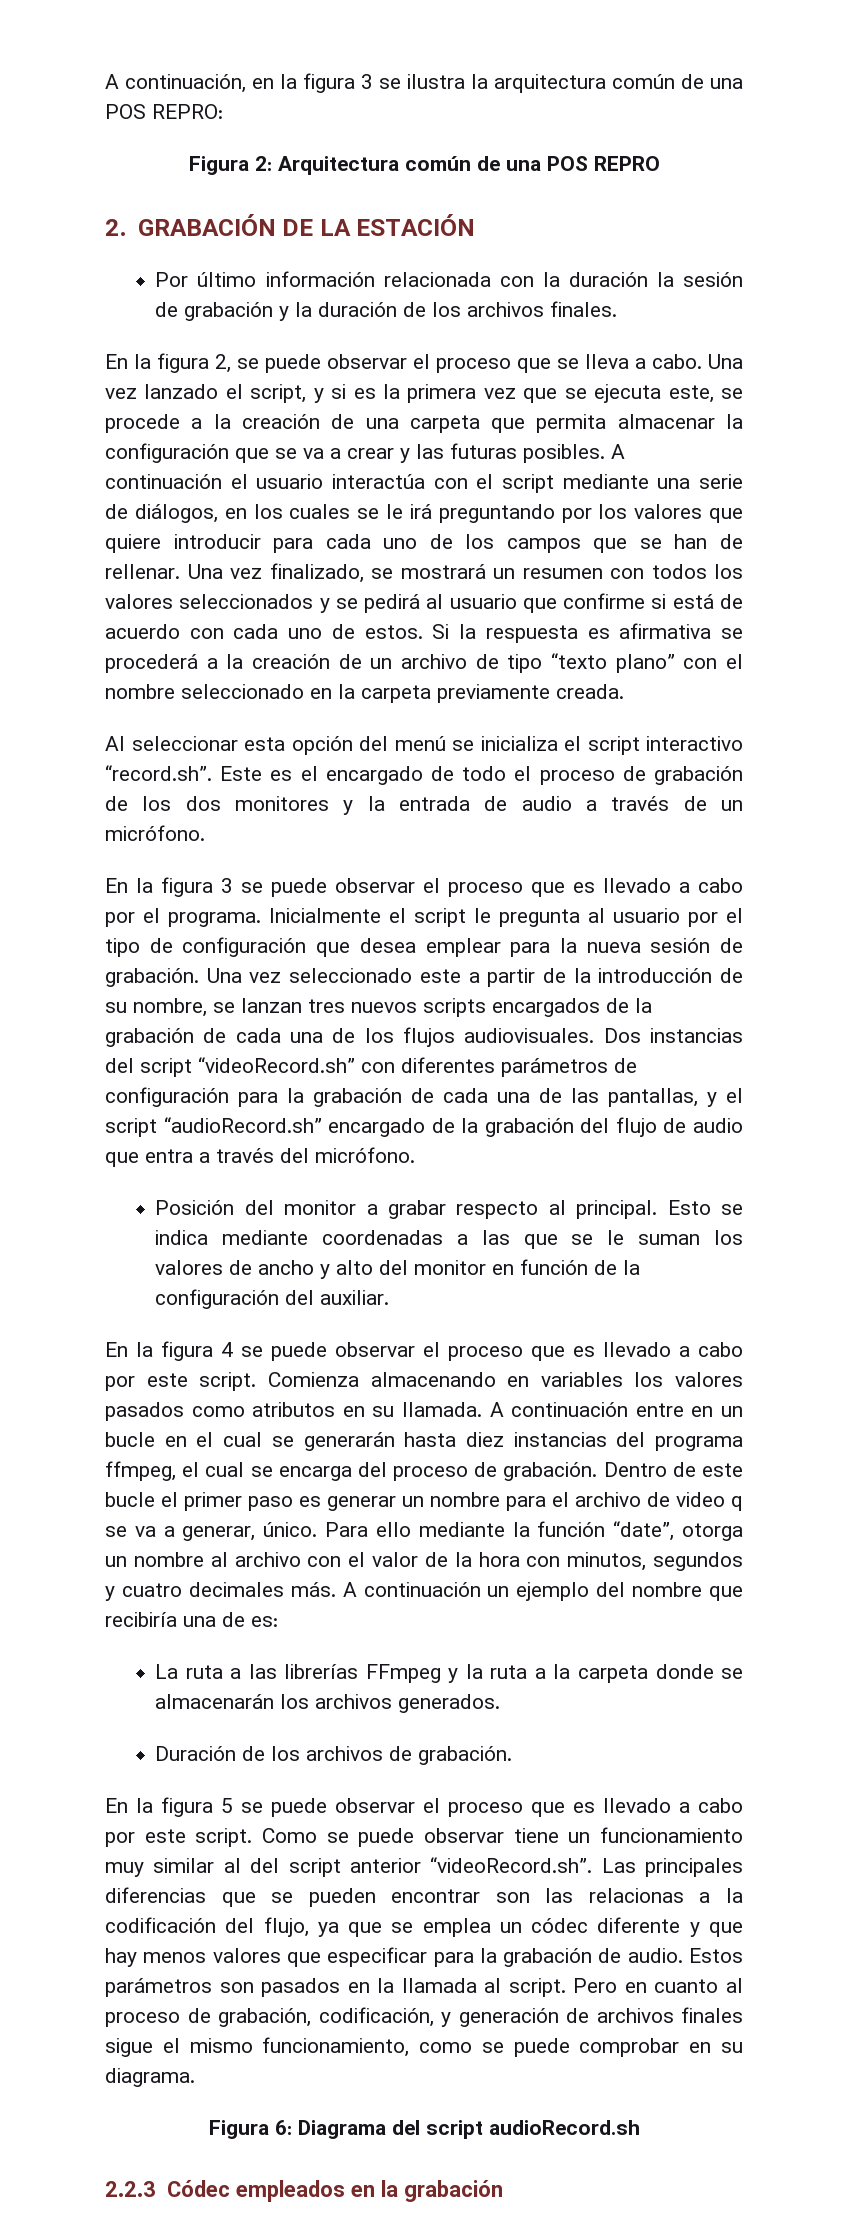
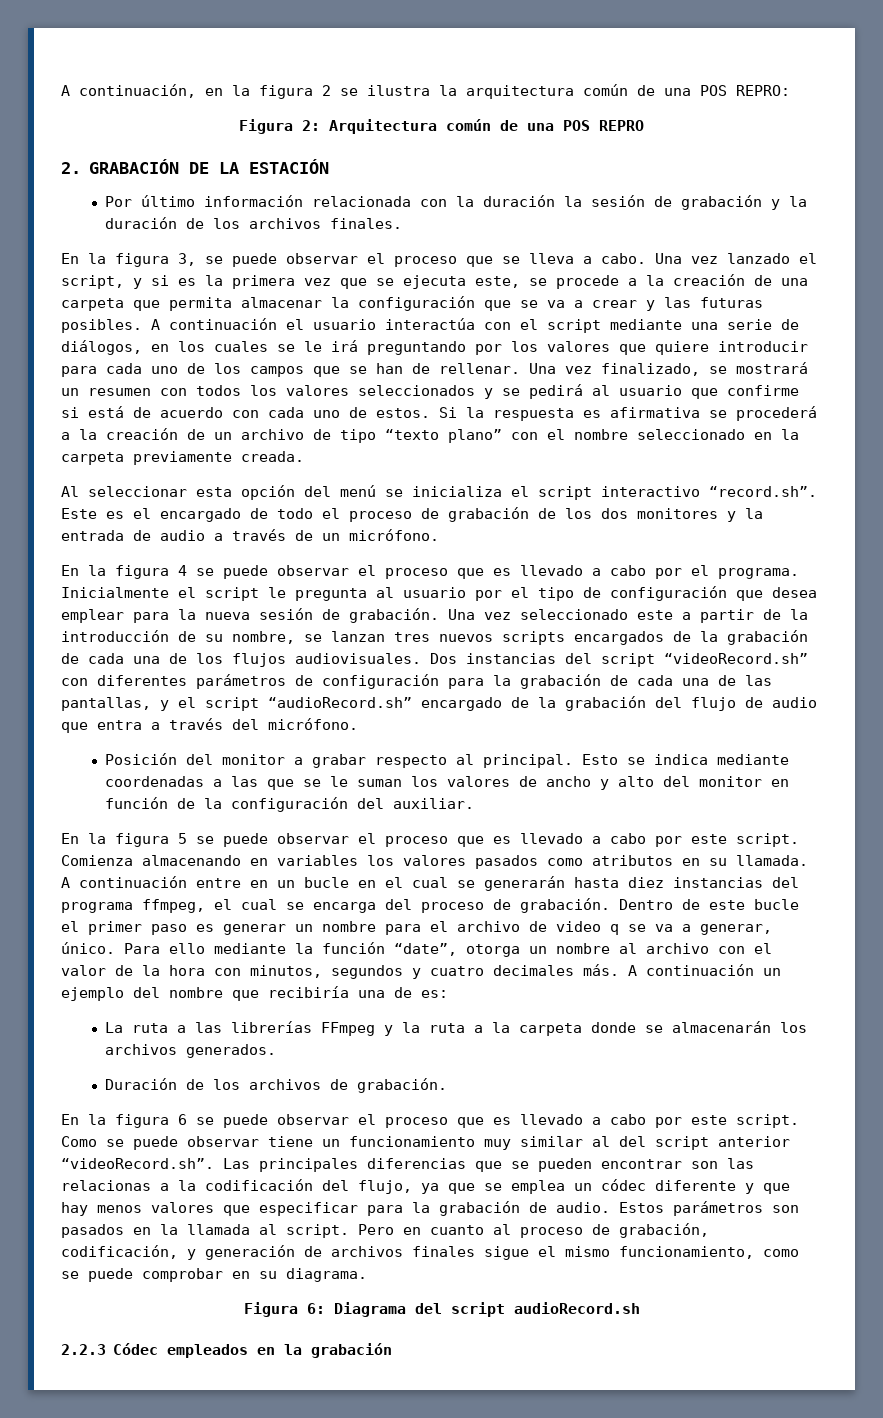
[361,74,373,89] 3 -> [322,85,331,96] 2
[215,354,231,373] 2, -> [178,253,196,266] 3,
[221,878,233,893] 3 -> [178,565,187,576] 4
[221,1342,233,1357] 4 -> [178,833,187,844] 5
[221,1798,233,1813] 5 -> [178,1114,187,1125] 6

